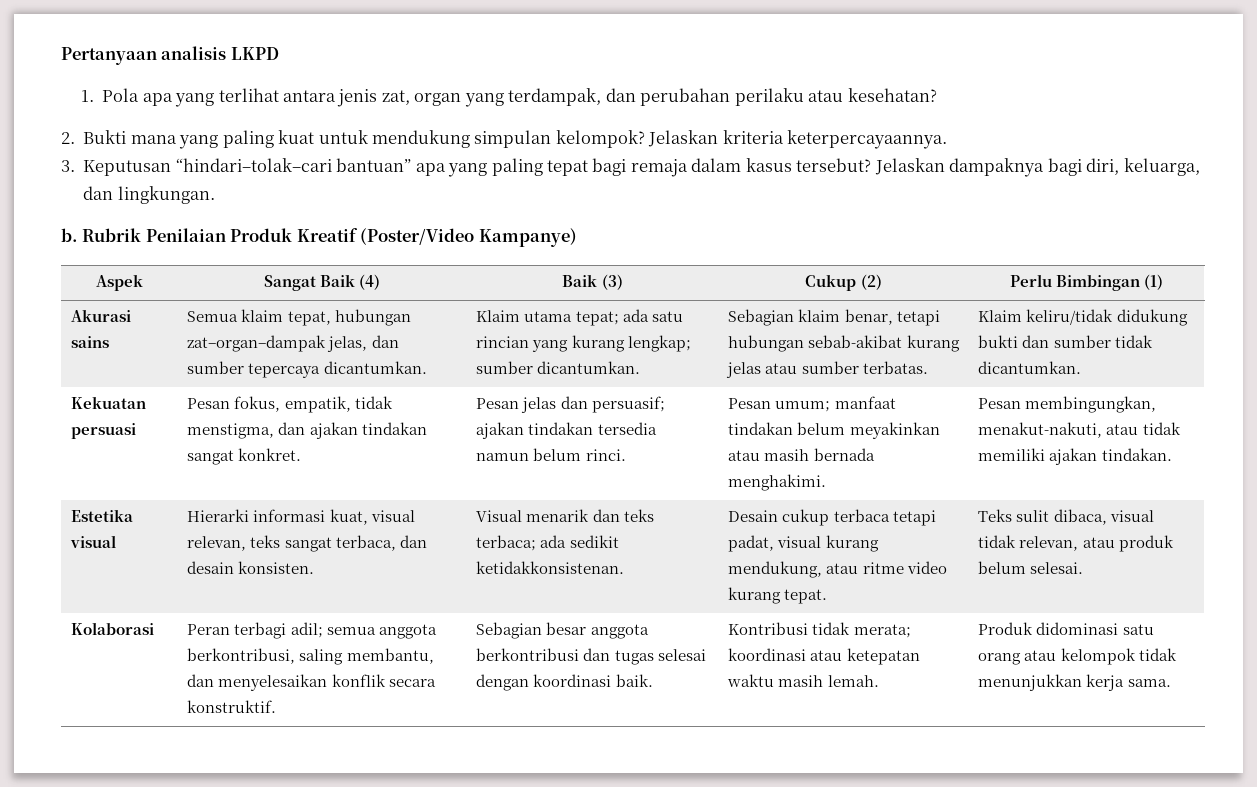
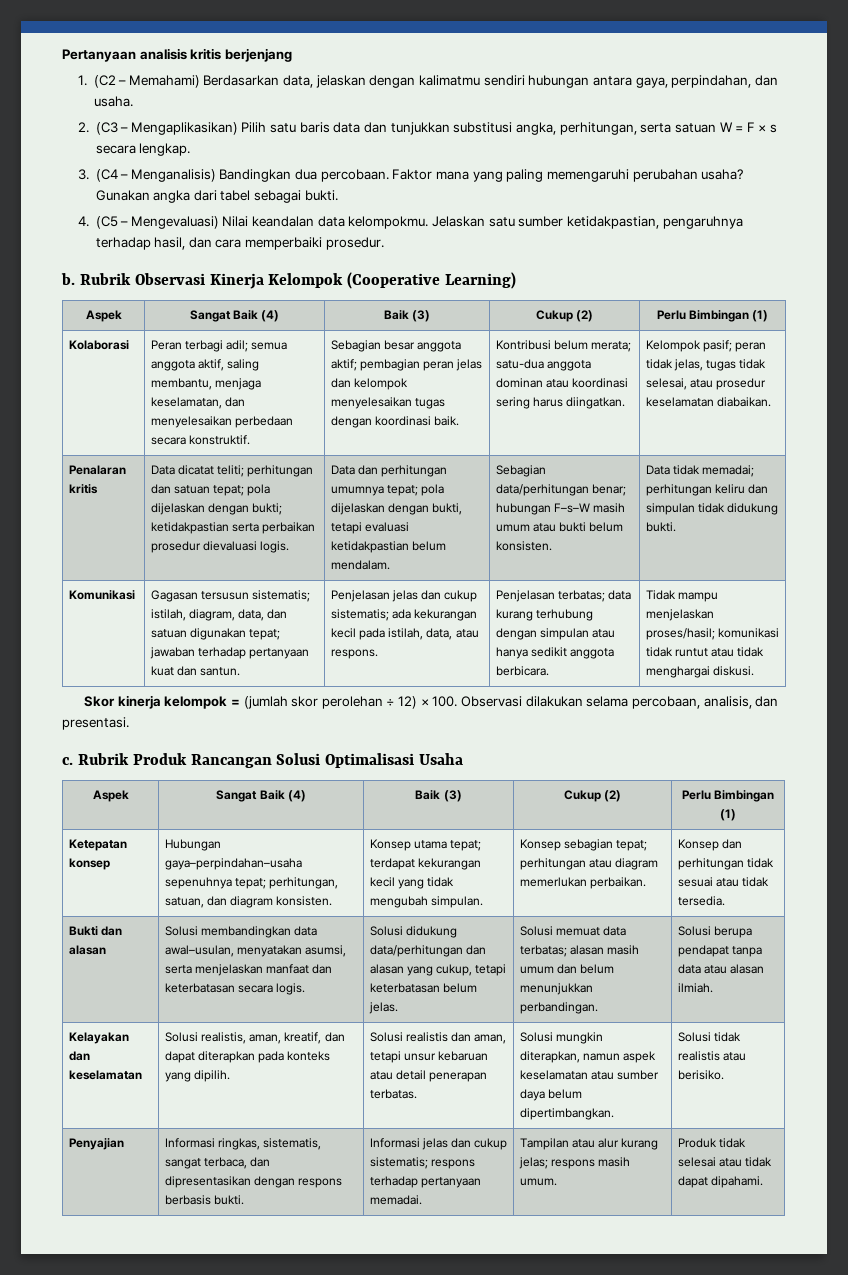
[230,47,279,60] LKPD -> [190,48,292,62] kritis berjenjang
[102,88,937,107] [61,130,948,149] [61,158,1200,177] [83,186,215,204] [61,228,577,247] Pola apa yang terlihat antara jenis zat, organ yang terdampak, dan perubahan perilaku atau kesehatan? // 2. Bukti mana yang paling kuat untuk mendukung simpulan kelompok? Jelaskan kriteria keterpercayaannya. // 3. Keputusan “hindari–tolak–cari bantuan” apa yang paling tepat bagi remaja dalam kasus tersebut? Jelaskan dampaknya bagi diri, keluarga, dan lingkungan. // b. Rubrik Penilaian Produk Kreatif (Poster/Video Kampanye) -> [93,75,778,88] [93,96,133,107] [77,122,778,135] [95,143,191,156] [77,169,744,182] [95,190,338,203] [77,216,743,229] [95,237,384,250] [61,272,517,289] (C2 – Memahami) Berdasarkan data, jelaskan dengan kalimatmu sendiri hubungan antara gaya, perpindahan, dan usaha. // 2. (C3 – Mengaplikasikan) Pilih satu baris data dan tunjukkan substitusi angka, perhitungan, serta satuan W = F × s secara lengkap. // 3. (C4 – Menganalisis) Bandingkan dua percobaan. Faktor mana yang paling memengaruhi perubahan usaha? Gunakan angka dari tabel sebagai bukti. // 4. (C5 – Mengevaluasi) Nilai keandalan data kelompokmu. Jelaskan satu sumber ketidakpastian, pengaruhnya terhadap hasil, dan cara memperbaiki prosedur. // b. Rubrik Observasi Kinerja Kelompok (Cooperative Learning)
[71,309,132,322] [71,336,110,348] [187,309,411,326] [187,335,399,352] [187,361,427,378] [476,309,683,326] [476,335,691,352] [476,361,641,374] [728,309,940,326] [728,335,960,352] [726,361,928,378] [978,309,1188,326] [978,335,1153,348] [978,361,1082,374] [71,396,147,409] [71,423,137,439] [187,396,393,413] [187,422,427,439] [187,448,302,465] [476,396,665,413] [476,422,657,439] [476,448,626,461] [728,396,896,412] [728,422,940,439] [728,448,875,461] [728,474,827,491] [978,396,1157,413] [978,422,1181,438] [978,448,1172,465] [71,509,134,522] [70,535,117,548] [187,509,415,525] [187,535,427,552] [187,561,315,574] [476,509,654,522] [476,535,619,551] [476,561,625,574] [728,509,936,526] [728,535,879,552] [728,561,947,578] [728,587,828,604] [978,509,1154,525] [978,535,1174,552] [978,561,1084,574] // Akurasi sains | Semua klaim tepat, hubungan zat–organ–dampak jelas, dan sumber tepercaya dicantumkan. | Klaim utama tepat; ada satu rincian yang kurang lengkap; sumber dicantumkan. | Sebagian klaim benar, tetapi hubungan sebab-akibat kurang jelas atau sumber terbatas. | Klaim keliru/tidak didukung bukti dan sumber tidak dicantumkan. // Kekuatan persuasi | Pesan fokus, empatik, tidak menstigma, dan ajakan tindakan sangat konkret. | Pesan jelas dan persuasif; ajakan tindakan tersedia namun belum rinci. | Pesan umum; manfaat tindakan belum meyakinkan atau masih bernada menghakimi. | Pesan membingungkan, menakut-nakuti, atau tidak memiliki ajakan tindakan. // Estetika visual | Hierarki informasi kuat, visual relevan, teks sangat terbaca, dan desain konsisten. | Visual menarik dan teks terbaca; ada sedikit ketidakkonsistenan. | Desain cukup terbaca tetapi padat, visual kurang mendukung, atau ritme video kurang tepat. | Teks sulit dibaca, visual tidak relevan, atau produk belum selesai. -> (769, 316) none
[187,648,296,664] berkontribusi, -> [197,359,224,371] aktif,
(434, 656) none -> [214,378,261,390] [150,397,222,409] menjaga keselamatan,
[331,674,386,687] konflik -> [234,416,293,428] perbedaan
[476,648,706,665] [476,674,653,691] [728,622,911,638] [728,648,920,665] [727,674,879,687] [978,622,1154,635] [978,648,1177,665] [978,674,1171,691] berkontribusi dan tugas selesai dengan koordinasi baik. | Kontribusi tidak merata; koordinasi atau ketepatan waktu masih lemah. | Produk didominasi satu orang atau kelompok tidak menunjukkan kerja sama. -> [330,359,483,371] [330,378,408,390] [330,397,445,409] [330,416,460,428] [495,340,632,352] [495,359,591,371] [495,378,629,388] [495,397,626,409] [645,340,767,352] [645,359,767,371] [645,378,767,390] [645,397,771,407] [68,465,126,475] [68,484,98,494] [150,465,314,477] [150,484,271,496] [150,503,283,515] [150,522,316,534] [150,541,290,553] [330,465,448,477] [330,484,445,496] [330,503,463,515] [330,522,409,534] [330,541,446,553] [330,560,390,570] [495,465,546,477] [495,484,626,496] [495,503,626,515] [495,522,624,532] [495,541,552,551] [645,465,755,477] [645,484,769,496] [645,503,779,515] [645,522,676,532] [68,590,135,600] [150,590,311,602] [150,609,288,621] [150,628,281,640] [149,647,310,659] [150,666,241,676] [330,590,478,602] [330,609,478,621] [330,628,479,640] [330,649,378,659] [495,590,632,602] [495,609,593,621] [495,628,616,640] [495,647,615,659] [495,666,549,676] [645,590,718,602] [645,609,714,621] [645,628,779,640] [645,647,765,657] [645,666,754,678] [83,695,779,709] [62,717,129,730] [62,753,464,768] [92,790,129,802] [216,790,306,802] [415,790,462,802] [563,790,622,802] [681,790,775,802] [720,809,736,821] [68,839,127,851] [68,858,110,870] [164,839,221,851] [164,858,302,870] [164,877,339,889] [164,896,333,908] [369,839,482,851] [369,858,481,870] [369,877,455,889] [369,896,483,908] [519,839,648,851] [519,858,659,870] [519,877,646,889] [677,839,742,851] [677,858,774,870] [677,877,770,887] [677,896,725,906] [68,926,122,936] [68,945,106,955] [164,926,318,938] [164,945,347,957] [164,964,333,976] [164,983,306,995] [369,926,457,938] [369,945,486,957] [369,964,507,976] [369,983,477,993] [368,1002,398,1014] [519,926,627,936] [519,945,640,957] [519,964,615,974] [519,983,593,995] [519,1002,598,1014] [677,926,752,938] [677,945,762,957] [677,964,765,974] [677,983,713,993] [68,1032,129,1044] [68,1051,90,1061] [68,1070,142,1080] [164,1032,345,1044] [164,1051,331,1063] [164,1070,230,1082] [369,1032,507,1044] [369,1051,489,1063] [369,1070,488,1082] [369,1089,417,1099] [519,1032,603,1044] [519,1051,657,1063] [519,1070,660,1080] [519,1089,582,1101] [519,1108,614,1120] [677,1032,741,1042] [677,1051,746,1061] [677,1070,724,1080] [68,1138,124,1150] [164,1138,322,1150] [164,1157,271,1169] [164,1176,343,1188] [164,1195,244,1205] [369,1138,508,1150] [369,1157,475,1169] [369,1176,481,1188] [369,1195,422,1205] [519,1138,659,1150] [518,1157,631,1169] [519,1178,557,1186] [677,1138,746,1148] [677,1157,773,1167] [677,1176,763,1188] aktif; pembagian peran jelas dan kelompok menyelesaikan tugas dengan koordinasi baik. | Kontribusi belum merata; satu-dua anggota dominan atau koordinasi sering harus diingatkan. | Kelompok pasif; peran tidak jelas, tugas tidak selesai, atau prosedur keselamatan diabaikan. // Penalaran kritis | Data dicatat teliti; perhitungan dan satuan tepat; pola dijelaskan dengan bukti; ketidakpastian serta perbaikan prosedur dievaluasi logis. | Data dan perhitungan umumnya tepat; pola dijelaskan dengan bukti, tetapi evaluasi ketidakpastian belum mendalam. | Sebagian data/perhitungan benar; hubungan F–s–W masih umum atau bukti belum konsisten. | Data tidak memadai; perhitungan keliru dan simpulan tidak didukung bukti. // Komunikasi | Gagasan tersusun sistematis; istilah, diagram, data, dan satuan digunakan tepat; jawaban terhadap pertanyaan kuat dan santun. | Penjelasan jelas dan cukup sistematis; ada kekurangan kecil pada istilah, data, atau respons. | Penjelasan terbatas; data kurang terhubung dengan simpulan atau hanya sedikit anggota berbicara. | Tidak mampu menjelaskan proses/hasil; komunikasi tidak runtut atau tidak menghargai diskusi. // Skor kinerja kelompok = (jumlah skor perolehan ÷ 12) × 100. Observasi dilakukan selama percobaan, analisis, dan presentasi. // c. Rubrik Produk Rancangan Solusi Optimalisasi Usaha // Aspek | Sangat Baik (4) | Baik (3) | Cukup (2) | Perlu Bimbingan (1) // Ketepatan konsep | Hubungan gaya–perpindahan–usaha sepenuhnya tepat; perhitungan, satuan, dan diagram konsisten. | Konsep utama tepat; terdapat kekurangan kecil yang tidak mengubah simpulan. | Konsep sebagian tepat; perhitungan atau diagram memerlukan perbaikan. | Konsep dan perhitungan tidak sesuai atau tidak tersedia. // Bukti dan alasan | Solusi membandingkan data awal–usulan, menyatakan asumsi, serta menjelaskan manfaat dan keterbatasan secara logis. | Solusi didukung data/perhitungan dan alasan yang cukup, tetapi keterbatasan belum jelas. | Solusi memuat data terbatas; alasan masih umum dan belum menunjukkan perbandingan. | Solusi berupa pendapat tanpa data atau alasan ilmiah. // Kelayakan dan keselamatan | Solusi realistis, aman, kreatif, dan dapat diterapkan pada konteks yang dipilih. | Solusi realistis dan aman, tetapi unsur kebaruan atau detail penerapan terbatas. | Solusi mungkin diterapkan, namun aspek keselamatan atau sumber daya belum dipertimbangkan. | Solusi tidak realistis atau berisiko. // Penyajian | Informasi ringkas, sistematis, sangat terbaca, dan dipresentasikan dengan respons berbasis bukti. | Informasi jelas dan cukup sistematis; respons terhadap pertanyaan memadai. | Tampilan atau alur kurang jelas; respons masih umum. | Produk tidak selesai atau tidak dapat dipahami.

